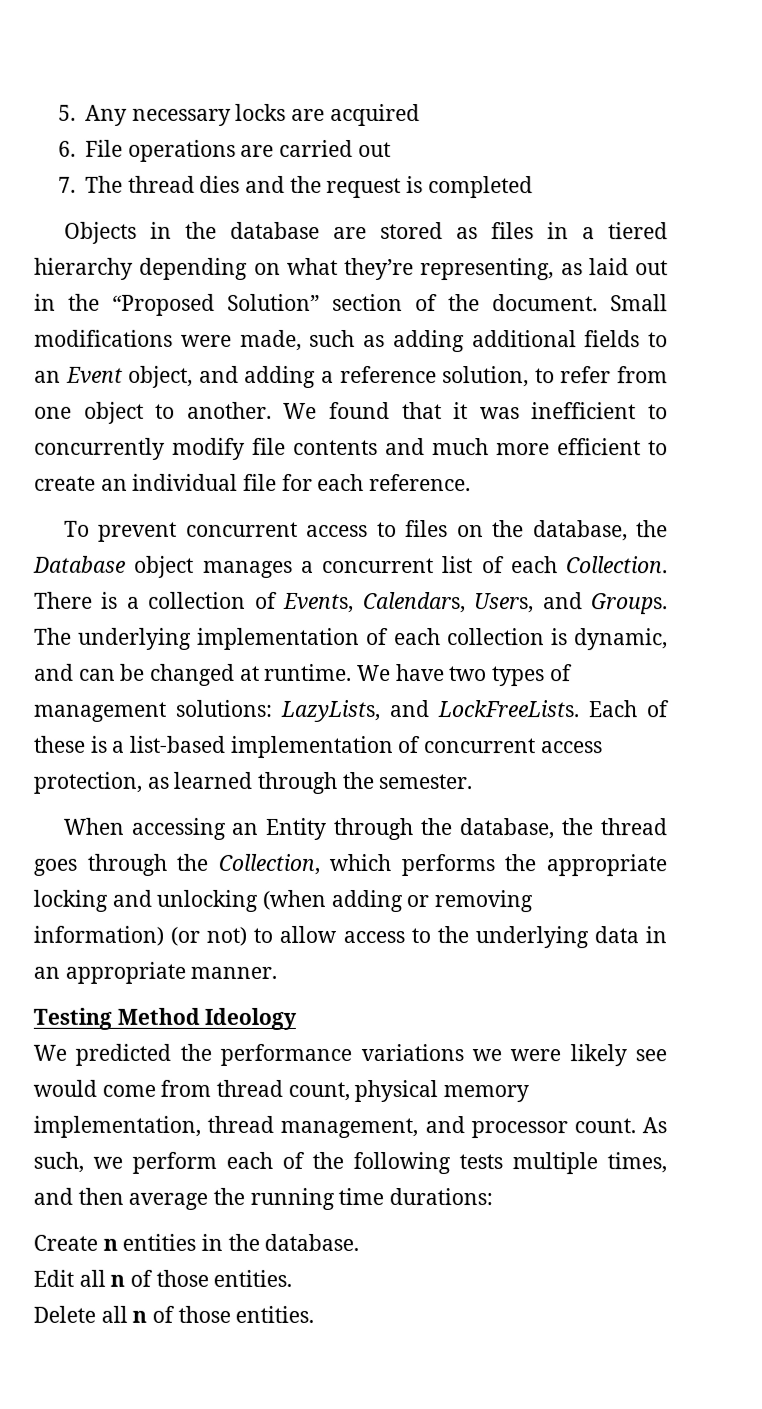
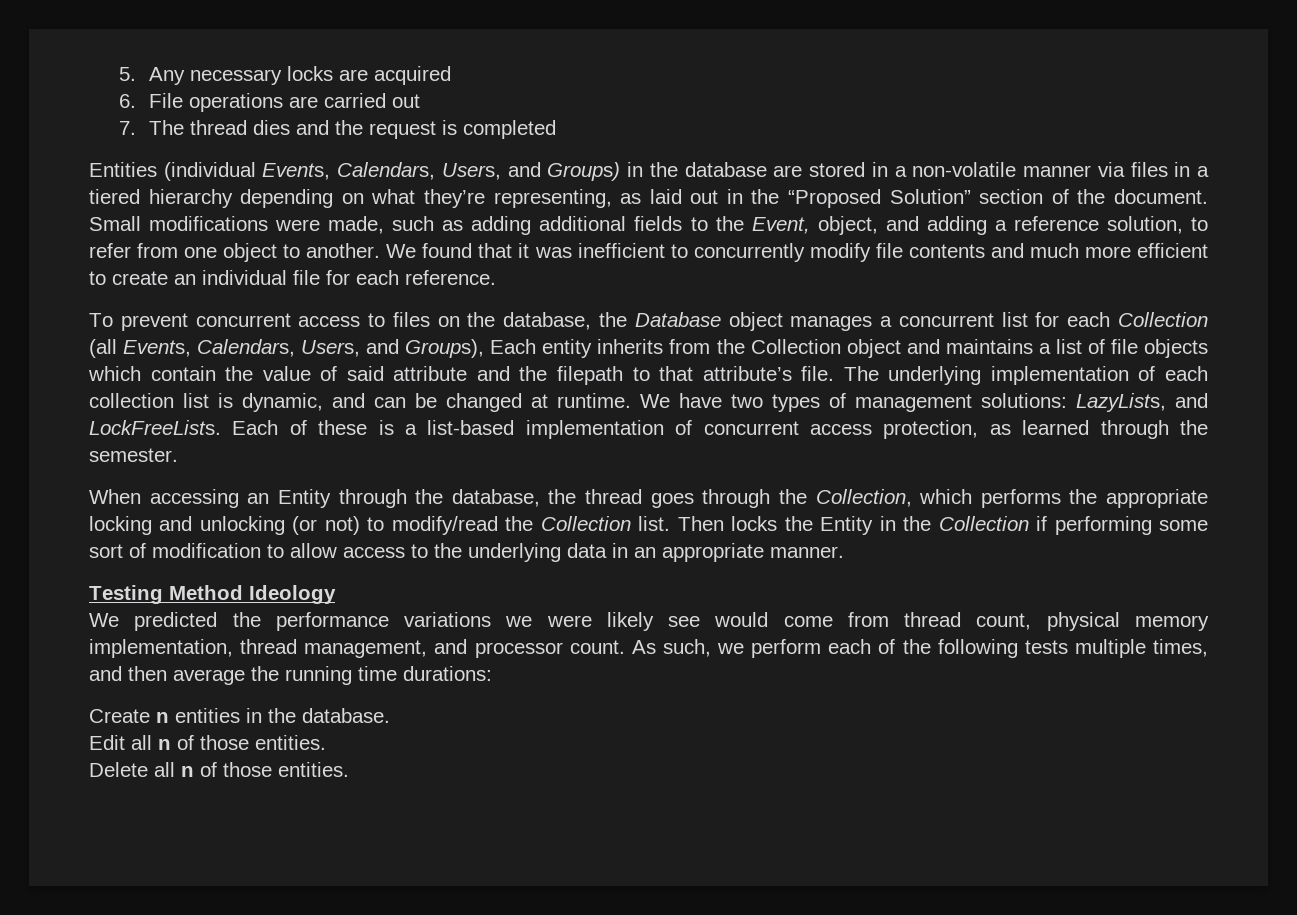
[63,221,137,244] Objects -> [89,162,621,181] Entities (individual Events, Calendars, Users, and Groups)
[455,227,478,240] as -> [871,162,1125,177] in a non-volatile manner via
[34,366,123,383] an Event -> [715,216,810,234] the Event,
[481,556,668,574] [34,591,669,615] of each Collection. There is a collection of Events, Calendars, Users, and Groups. -> [1035,312,1209,327] [89,339,1208,358] [88,366,835,385] for each Collection (all Events, Calendars, Users, and Groups), Each entity inherits from the Collection object and maintains a list of file objects which contain the value of said attribute and the filepath to that attribute’s file.
(545, 637) none -> [183,393,209,408] list
[262,889,534,913] [33,925,248,946] (when adding or removing information) (or not) -> [292,516,1209,535] [89,543,261,558] (or not) to modify/read the Collection list. Then locks the Entity in the Collection if performing some sort of modification

